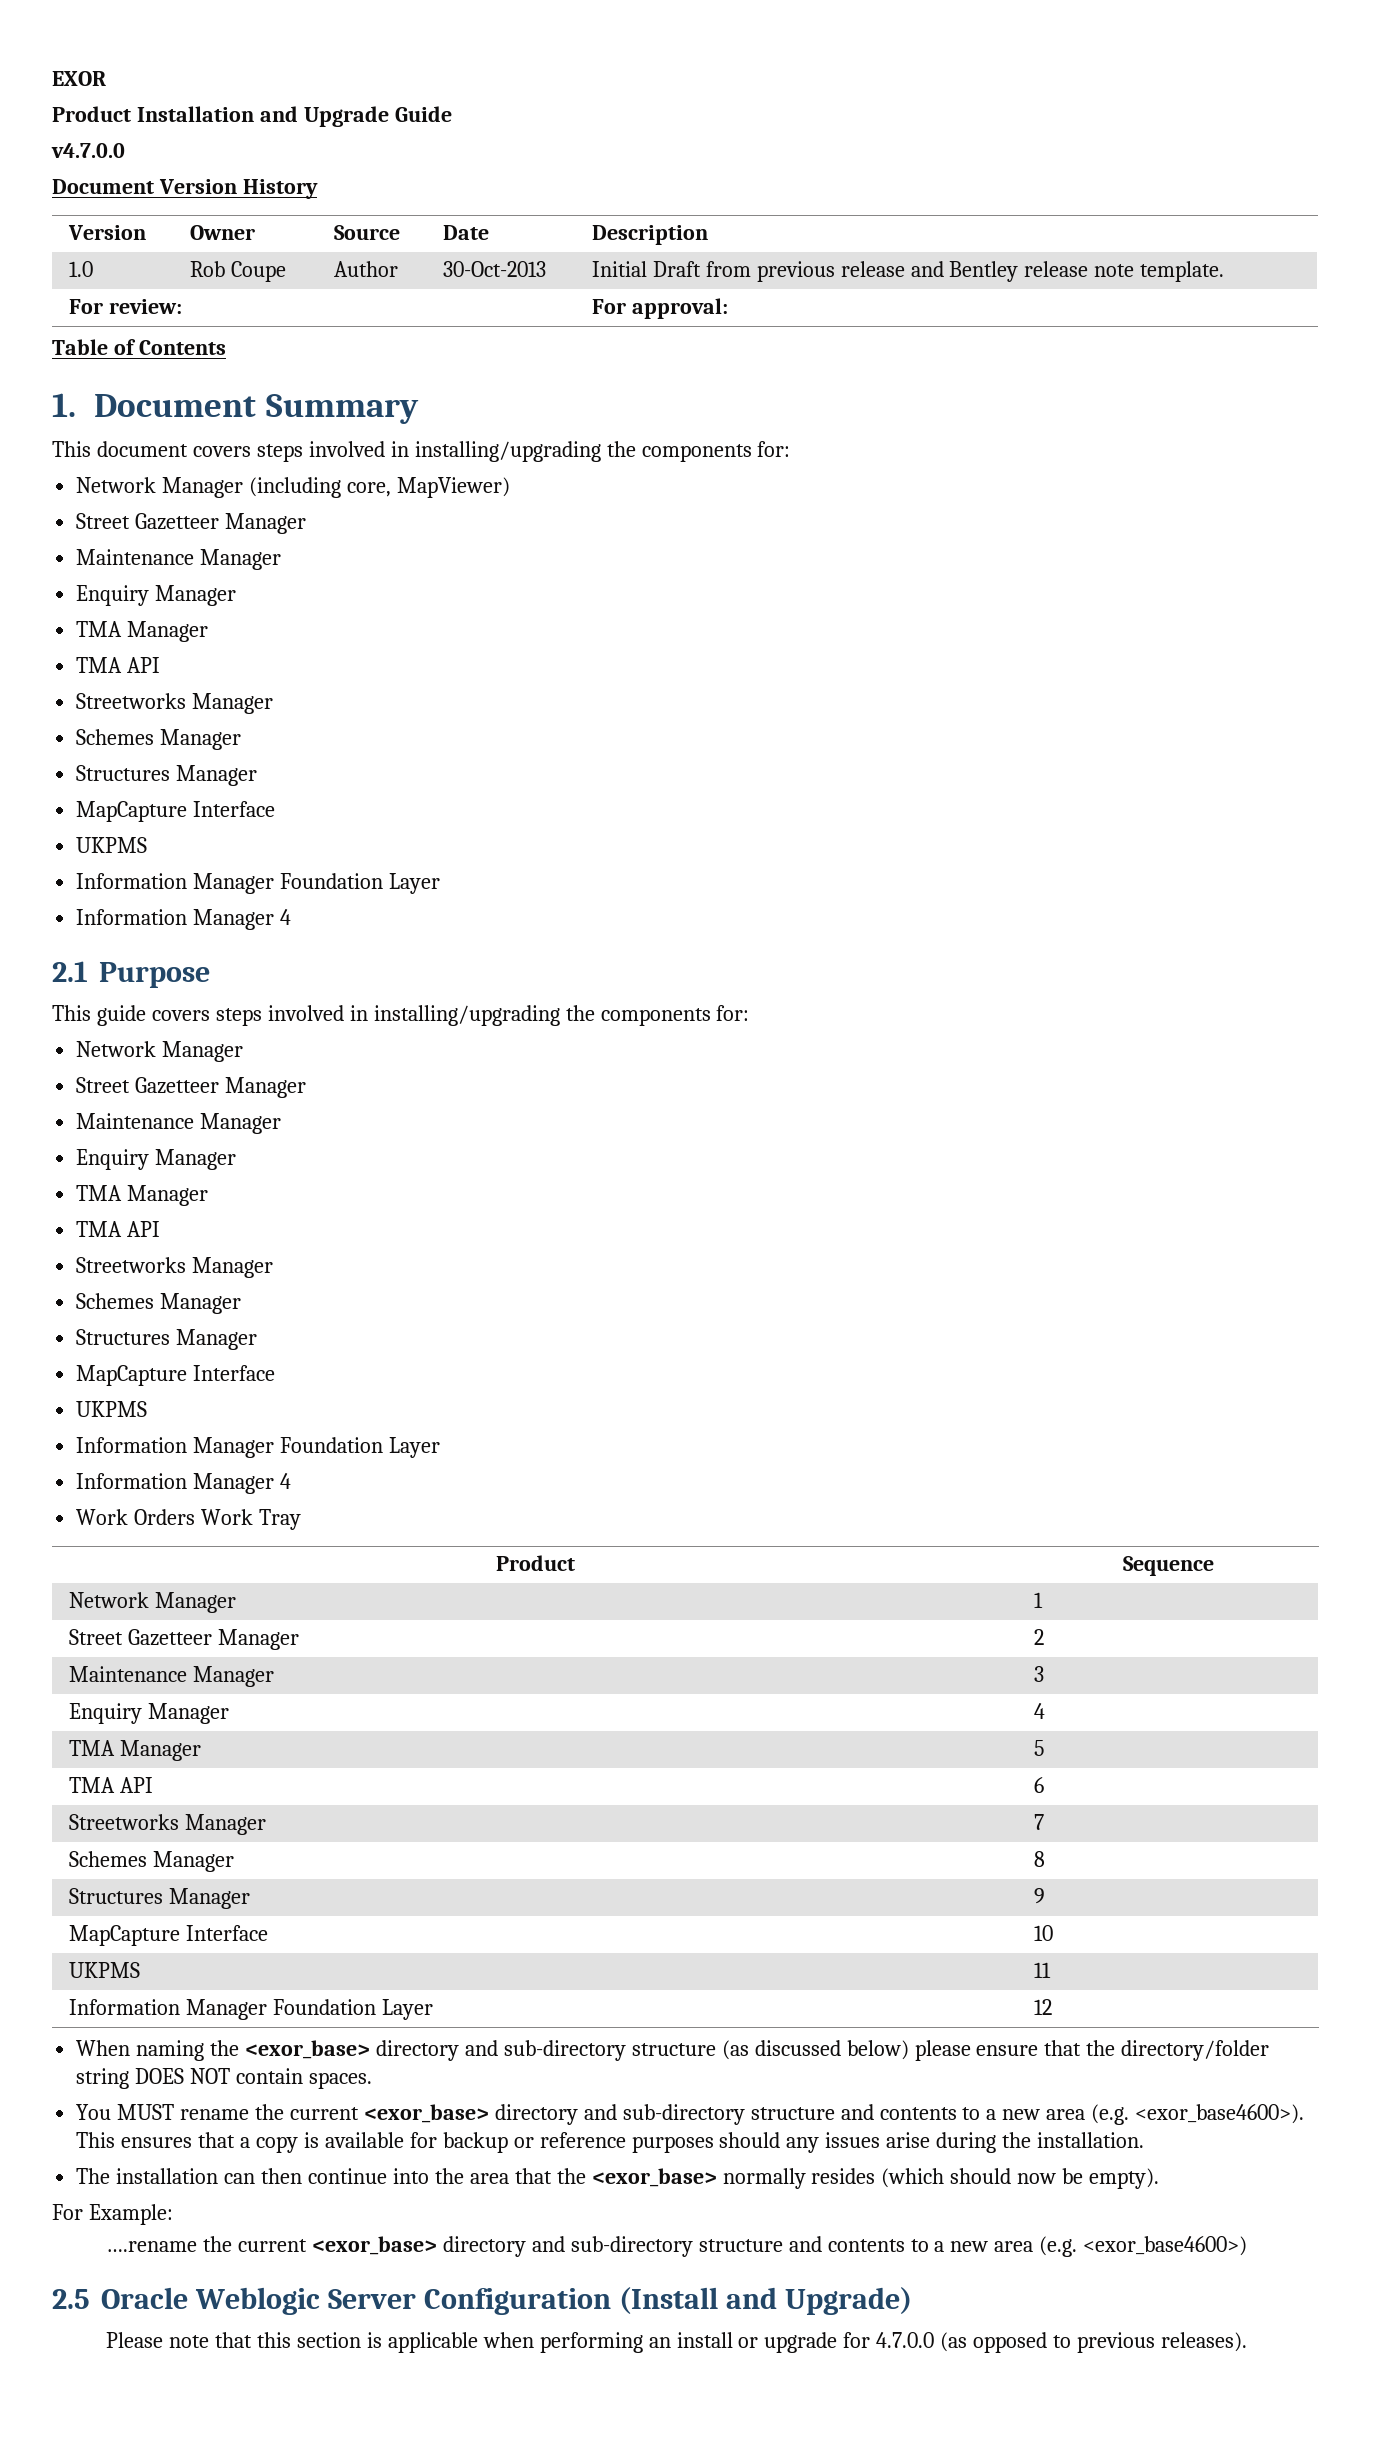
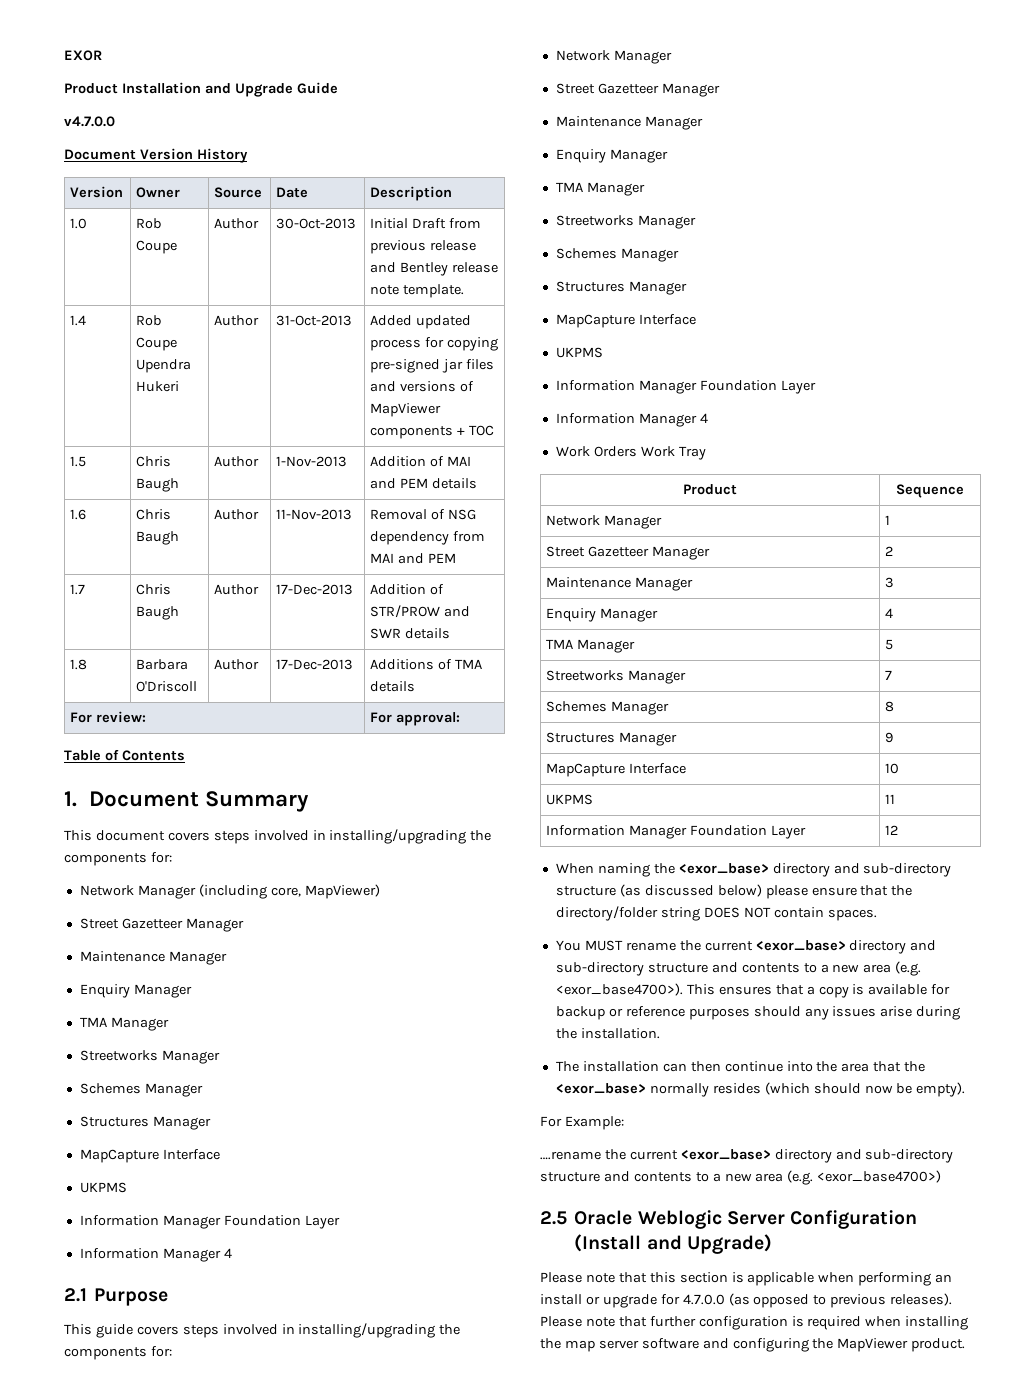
(1225, 271) none -> [70,315,87,326] [136,315,163,326] [136,337,178,351] [136,359,192,373] [136,381,180,392] [214,315,260,326] [276,315,353,326] [370,315,472,329] [370,337,499,351] [370,359,495,373] [370,381,475,392] [370,403,442,417] [370,425,495,439] [70,456,87,467] [136,456,172,467] [136,478,180,492] [214,456,260,467] [276,456,348,467] [370,456,472,467] [370,478,478,489] [70,509,87,520] [136,509,172,520] [136,531,180,545] [214,509,260,520] [276,509,353,520] [370,509,477,520] [370,531,486,545] [370,553,457,564] [70,584,86,595] [136,584,172,595] [136,606,180,620] [214,584,260,595] [276,584,354,595] [370,584,445,595] [370,605,471,618] [370,628,451,639] [70,659,88,670] [136,659,189,670] [136,681,198,692] [214,659,260,670] [276,659,354,670] [370,659,483,670] [370,681,416,692] // 1.4 | Rob Coupe Upendra Hukeri | Author | 31-Oct-2013 | Added updated process for copying pre-signed jar files and versions of MapViewer components + TOC // 1.5 | Chris Baugh | Author | 1-Nov-2013 | Addition of MAI and PEM details // 1.6 | Chris Baugh | Author | 11-Nov-2013 | Removal of NSG dependency from MAI and PEM // 1.7 | Chris Baugh | Author | 17-Dec-2013 | Addition of STR/PROW and SWR details // 1.8 | Barbara O'Driscoll | Author | 17-Dec-2013 | Additions of TMA details
[76,657,161,673] // TMA API -> (169, 1024) none
[76,1221,161,1237] // TMA API -> (645, 189) none
[68,1777,153,1793] [1033,1777,1044,1793] // TMA API | 6 -> (894, 644) none
[1135,2104,1305,2124] <exor_base4600>). -> [555,983,683,996] <exor_base4700>).
[1083,2236,1248,2256] <exor_base4600>) -> [817,1170,942,1183] <exor_base4700>)
(1247, 2342) none -> [540,1316,969,1330] [540,1338,966,1352] Please note that further configuration is required when installing the map server software and configuring the MapViewer product.

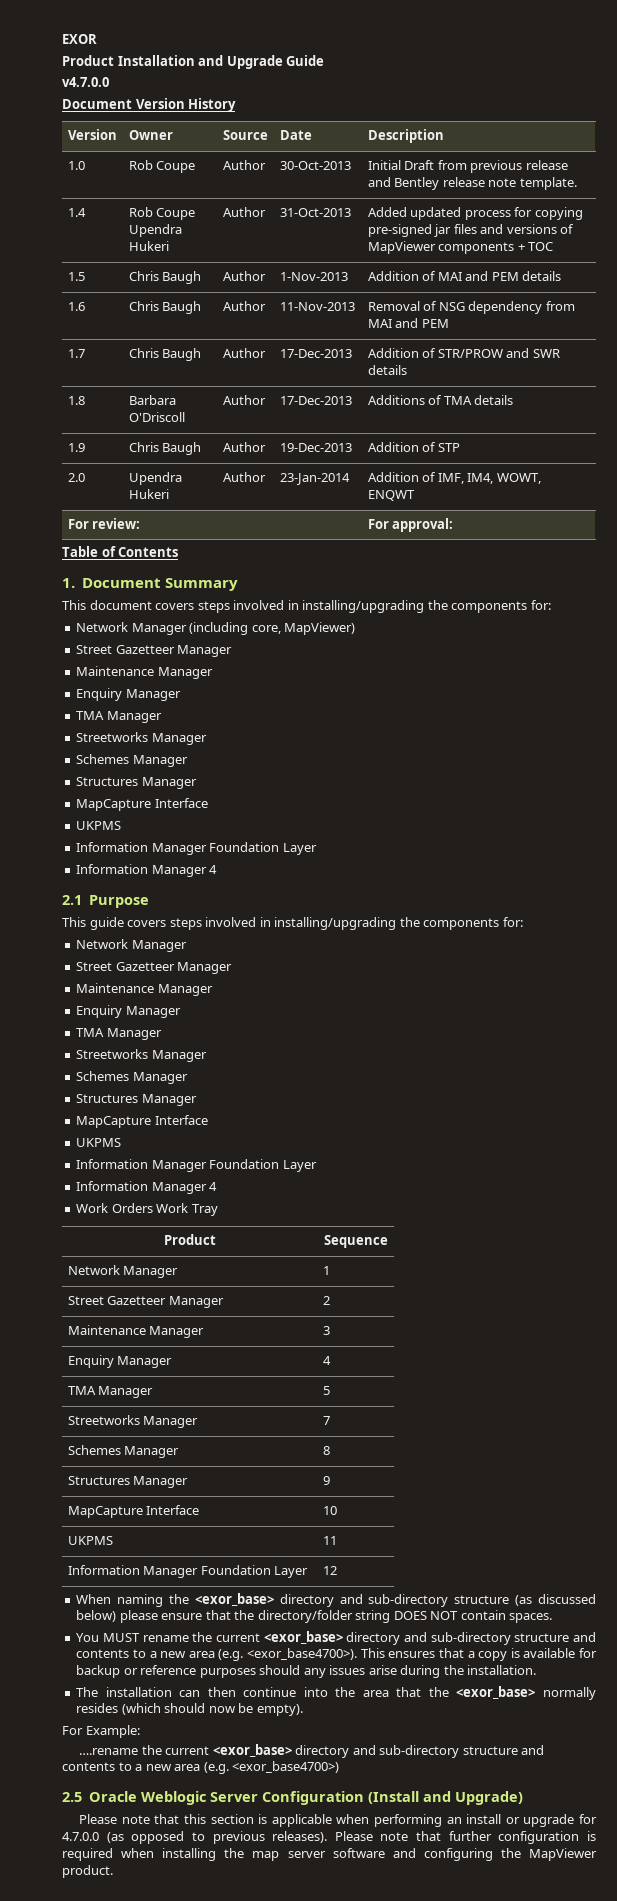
(416, 686) none -> [67,443,85,452] [128,442,202,455] [222,442,266,452] [279,443,352,452] [367,442,460,452] [67,473,85,482] [128,472,182,485] [128,489,169,499] [222,472,266,482] [279,473,350,485] [367,472,541,484] [367,490,415,501] // 1.9 | Chris Baugh | Author | 19-Dec-2013 | Addition of STP // 2.0 | Upendra Hukeri | Author | 23-Jan-2014 | Addition of IMF, IM4, WOWT, ENQWT

